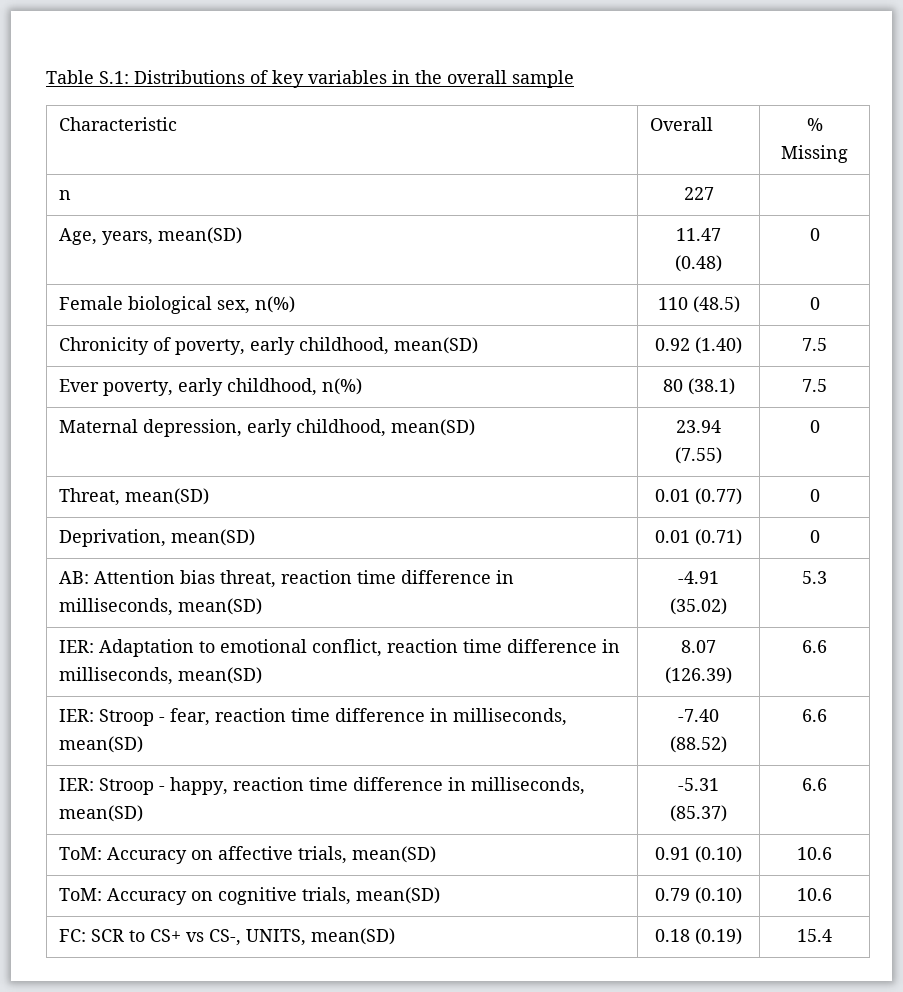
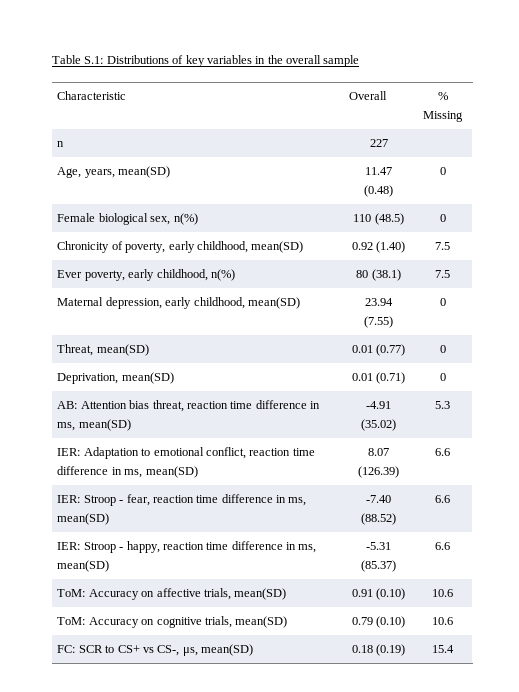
[59,598,174,616] milliseconds, -> [57,422,76,431] ms,
[59,667,174,685] milliseconds, -> [124,469,143,478] ms,
[453,708,568,726] milliseconds, -> [288,497,307,506] ms,
[471,777,586,795] milliseconds, -> [298,544,317,553] ms,
[246,929,307,946] UNITS, -> [182,647,198,656] μs,

